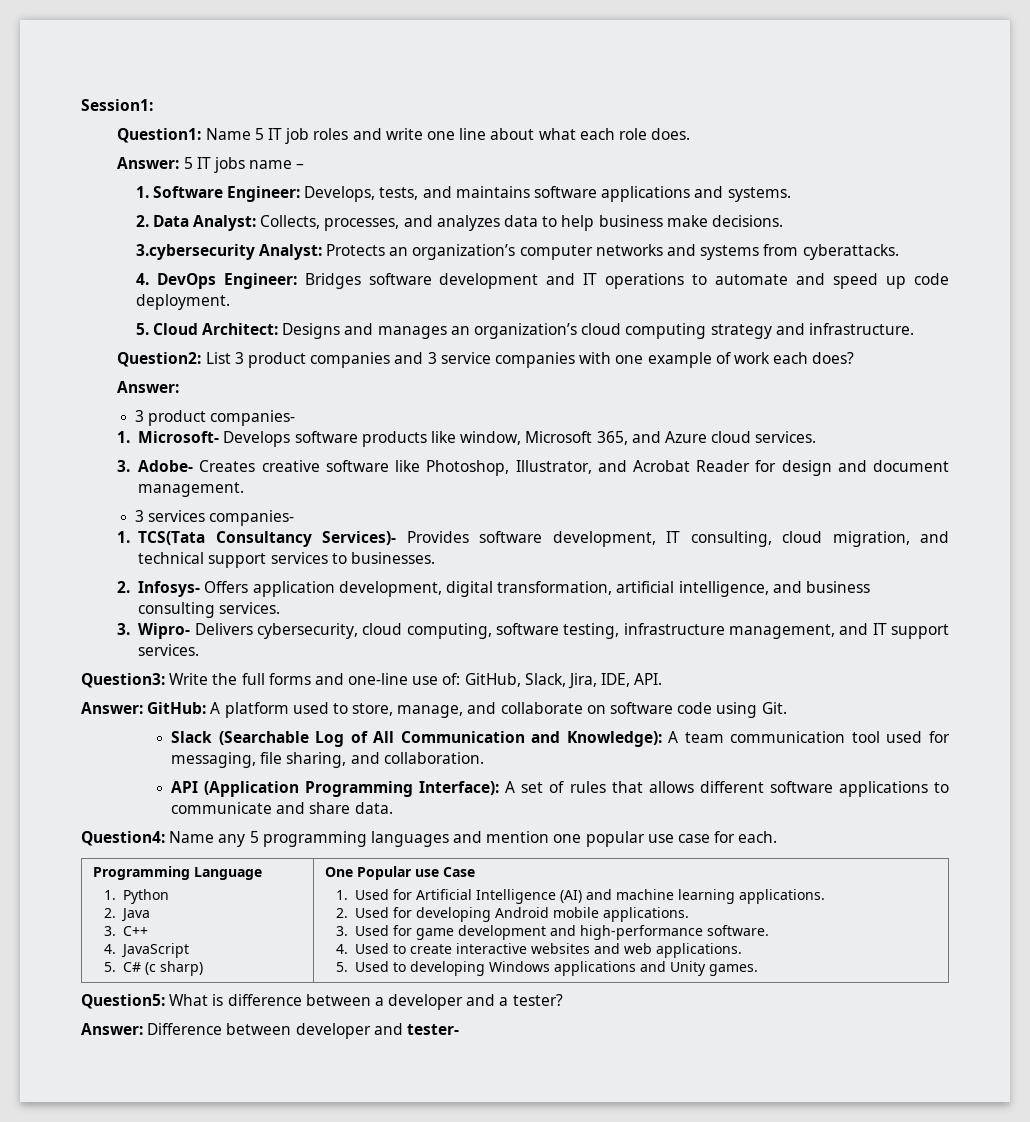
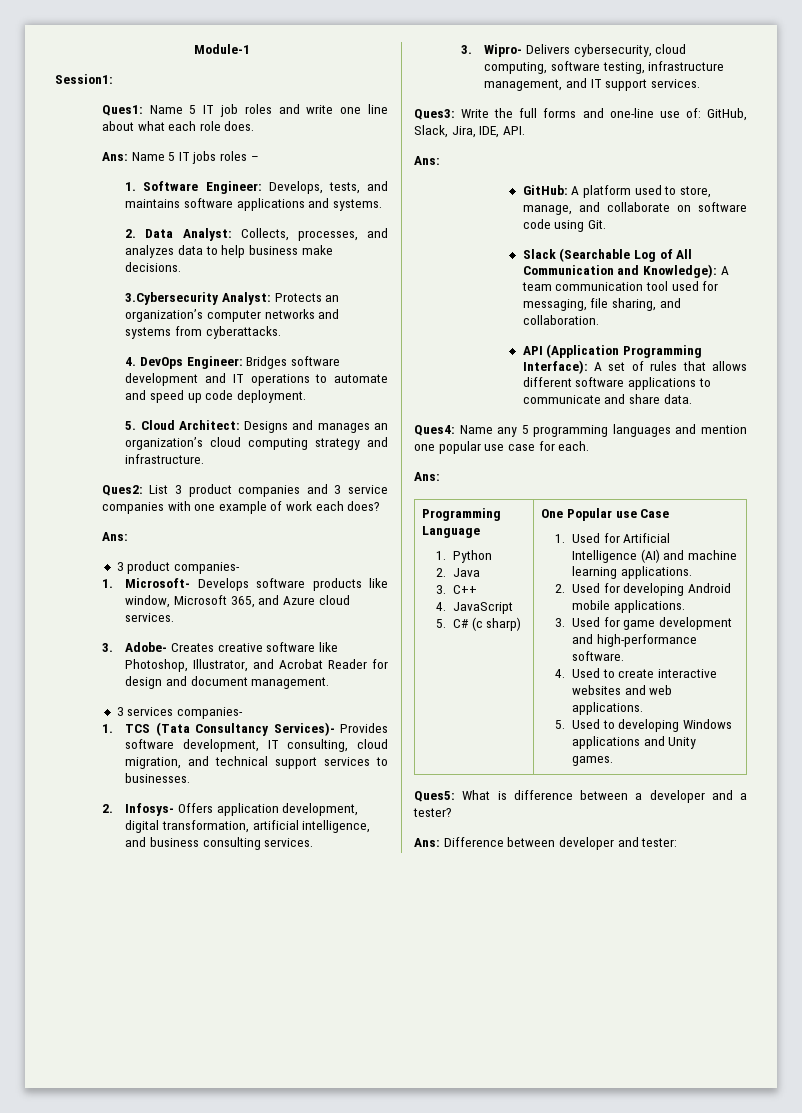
(81, 105) none -> [193,44,250,54] Module-1 //
[117,128,202,143] Question1: -> [101,105,143,116] Ques1:
[117,157,180,169] Answer: -> [101,152,165,161] Ans: Name
[249,160,293,169] name -> [220,151,248,161] roles
[135,244,255,260] 3.cybersecurity -> [125,292,220,305] 3.Cybersecurity
[117,352,202,367] Question2: -> [101,485,143,496] Ques2:
[117,381,180,393] Answer: -> [101,532,128,541] Ans:
[138,531,206,545] TCS(Tata -> [125,722,190,736] TCS (Tata
[81,673,165,688] Question3: -> [414,109,455,120] Ques3:
[81,702,143,714] Answer: -> [414,156,440,165] Ans: //
[81,831,165,846] Question4: -> [414,425,455,436] Ques4:
(778, 837) none -> [414,472,440,481] // Ans:
[81,994,165,1009] Question5: -> [414,791,455,802] Ques5:
[81,1023,143,1035] Answer: -> [414,838,440,847] Ans:
[406,1024,459,1035] tester- -> [641,838,678,847] tester:

